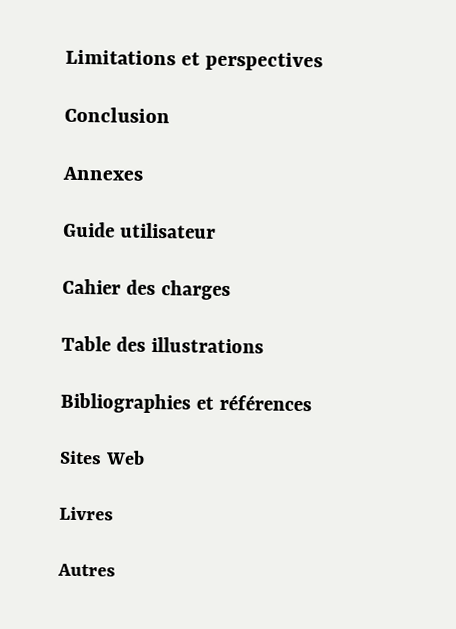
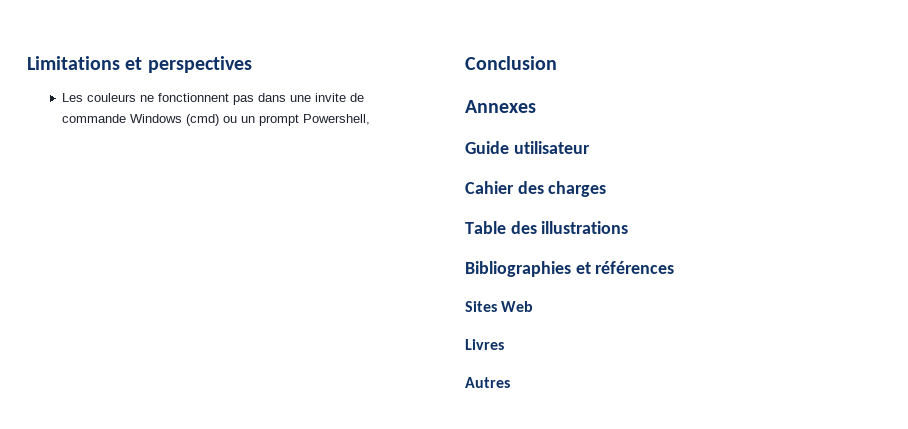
(324, 61) none -> [61,93,364,105] [61,114,370,126] // Les couleurs ne fonctionnent pas dans une invite de commande Windows (cmd) ou un prompt Powershell,

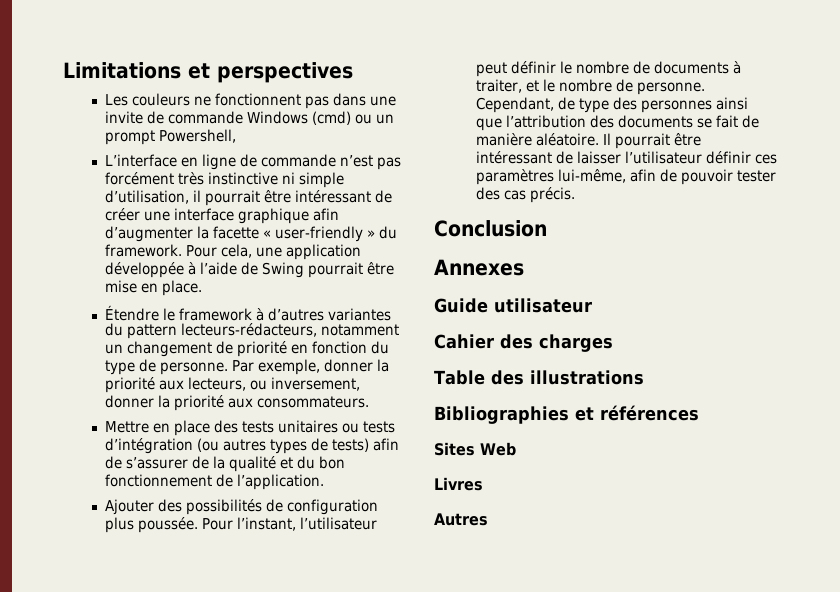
(370, 119) none -> [104,154,401,170] [104,172,344,188] [104,190,392,206] [104,208,339,224] [104,226,397,242] [104,244,361,260] [104,262,394,278] [104,280,202,296] [104,305,391,321] [104,323,399,339] [104,341,389,357] [104,359,389,375] [104,377,360,393] [104,395,369,411] [104,420,395,436] [104,438,399,454] [104,456,345,472] [104,474,324,490] [104,499,378,515] [104,517,377,533] [475,61,741,77] [475,79,705,95] [475,97,748,113] [475,115,759,131] [475,133,701,149] [475,151,777,164] [475,169,776,185] [475,187,575,203] // L’interface en ligne de commande n’est pas forcément très instinctive ni simple d’utilisation, il pourrait être intéressant de créer une interface graphique afin d’augmenter la facette « user-friendly » du framework. Pour cela, une application développée à l’aide de Swing pourrait être mise en place. // Étendre le framework à d’autres variantes du pattern lecteurs-rédacteurs, notamment un changement de priorité en fonction du type de personne. Par exemple, donner la priorité aux lecteurs, ou inversement, donner la priorité aux consommateurs. // Mettre en place des tests unitaires ou tests d’intégration (ou autres types de tests) afin de s’assurer de la qualité et du bon fonctionnement de l’application. // Ajouter des possibilités de configuration plus poussée. Pour l’instant, l’utilisateur peut définir le nombre de documents à traiter, et le nombre de personne. Cependant, de type des personnes ainsi que l’attribution des documents se fait de manière aléatoire. Il pourrait être intéressant de laisser l’utilisateur définir ces paramètres lui-même, afin de pouvoir tester des cas précis.

